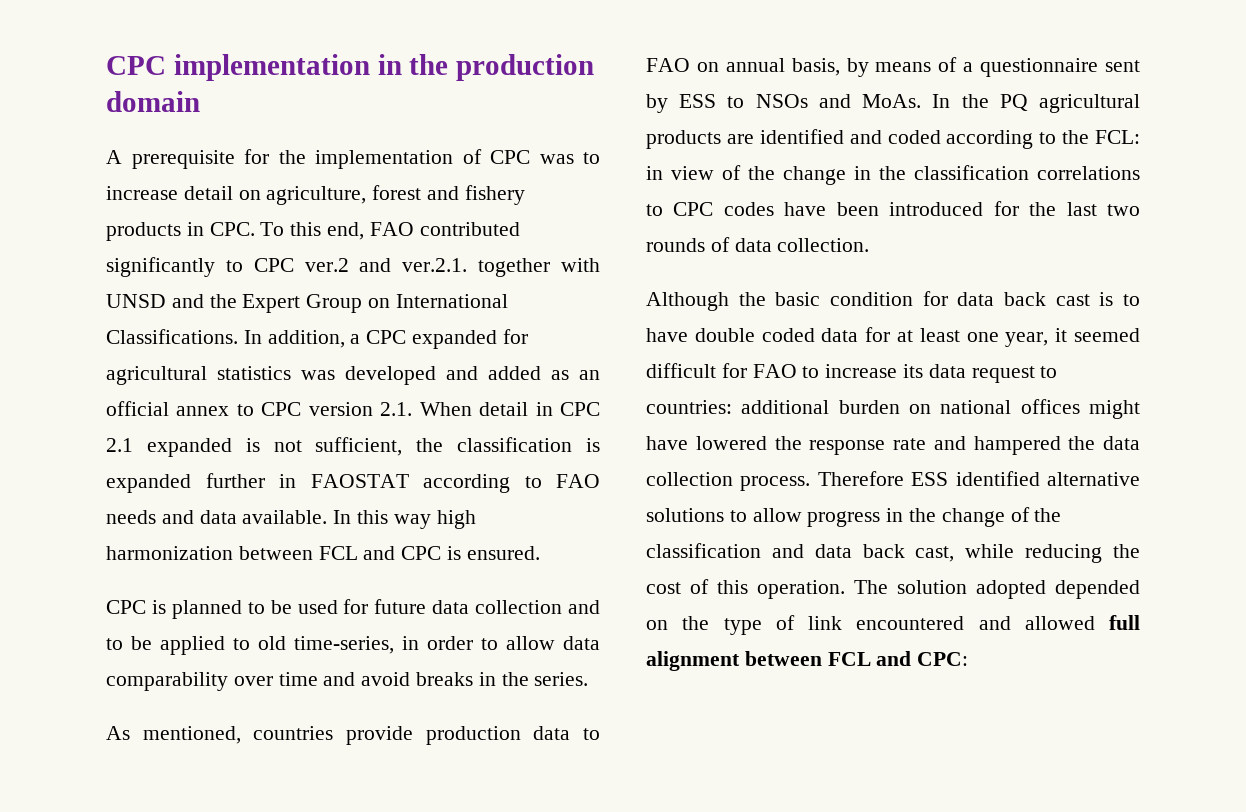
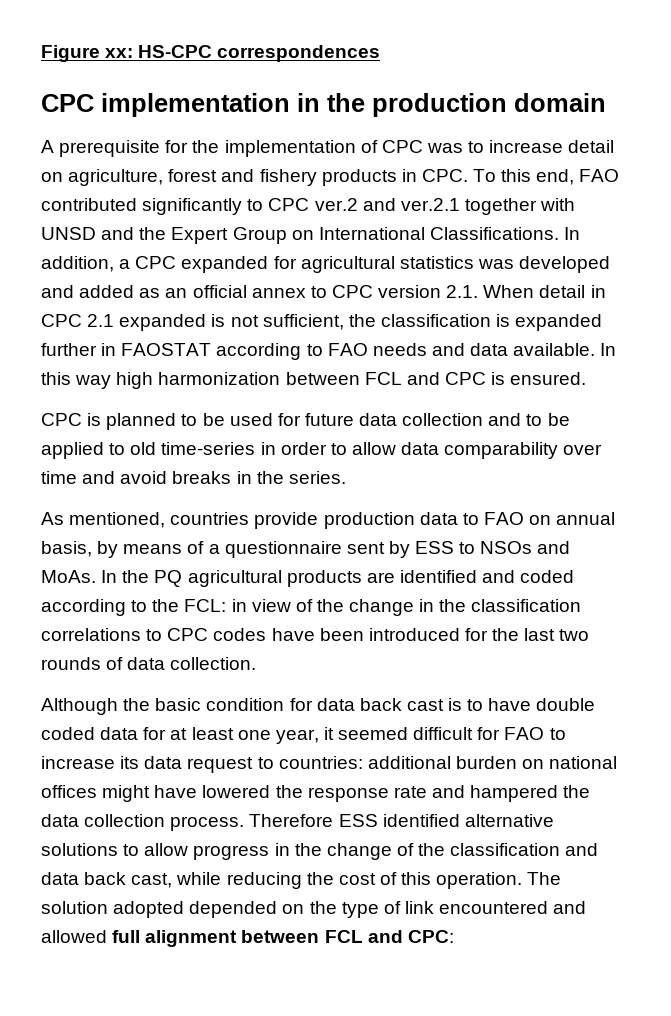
(106, 65) none -> [41,45,381,62] Figure xx: HS-CPC correspondences //
[402,258,468,272] ver.2.1. -> [400,198,460,211] ver.2.1
[294,636,394,654] time-series, -> [161,442,256,455] time-series

